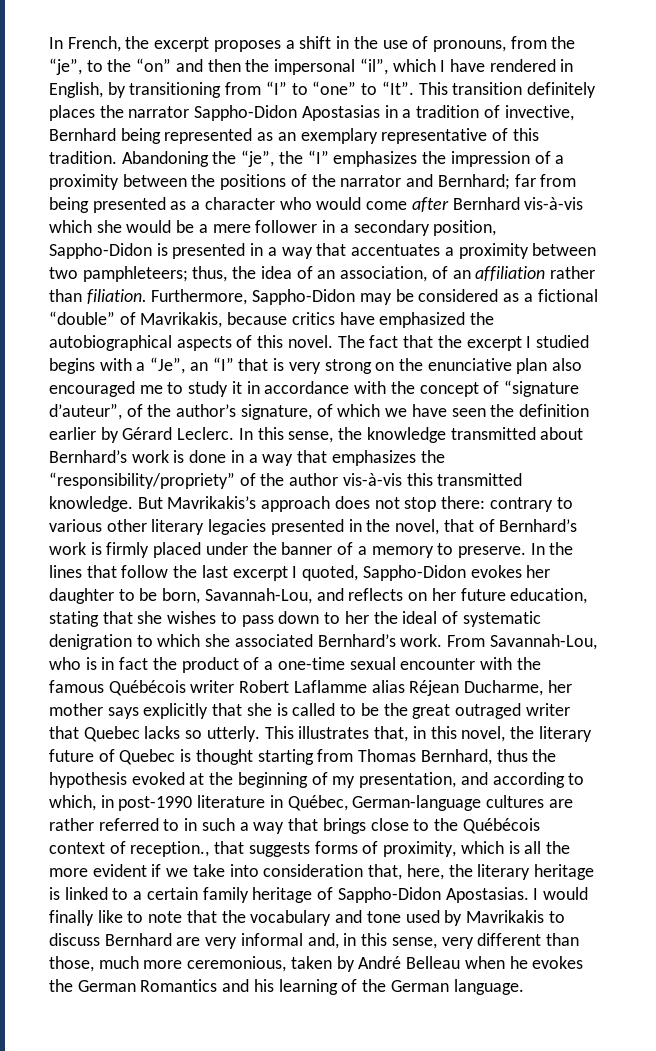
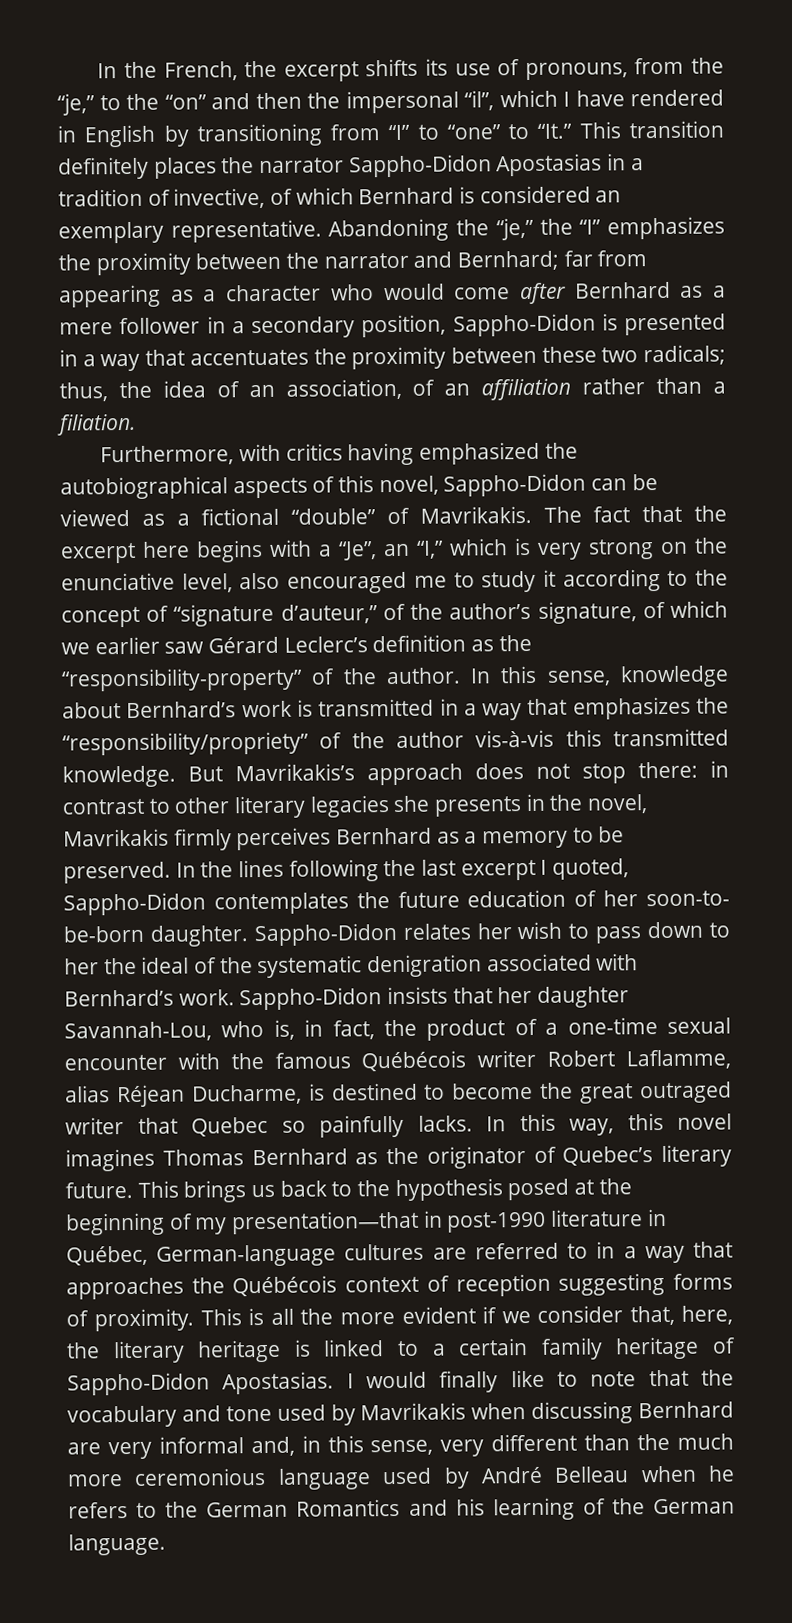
[49,37,63,49] In -> [97,61,157,79] In the
[213,36,378,52] proposes a shift in the -> [365,58,448,77] shifts its
[49,58,82,75] “je”, -> [57,93,95,116] “je,”
[49,82,103,98] English, -> [84,124,157,148] English
[381,81,414,95] “It”. -> [537,123,573,139] “It.”
[49,128,539,144] [49,151,117,164] Bernhard being represented as an exemplary representative of this tradition. -> [270,185,622,205] [58,219,322,244] of which Bernhard is considered an exemplary representative.
[241,150,275,167] “je”, -> [495,217,534,241] “je,”
[450,151,565,167] [49,174,307,190] impression of a proximity between the positions of -> [95,252,282,276] proximity between
[49,197,166,213] being presented -> [59,284,161,308] appearing
[524,197,584,210] [49,220,195,233] vis-à-vis which she would be -> [680,285,704,298] as
[444,243,597,259] [49,266,188,282] a proximity between two pamphleteers; -> [313,344,726,370] the proximity between these two radicals;
(82, 295) none -> [713,381,726,394] a
[151,289,598,305] [49,311,375,328] Furthermore, Sappho-Didon may be considered as a fictional “double” of Mavrikakis, because critics have -> [100,442,415,466] // Furthermore, with critics having
[287,335,333,348] novel. -> [378,473,658,497] [60,505,532,527] novel, Sappho-Didon can be viewed as a fictional “double” of Mavrikakis.
[526,335,589,348] I studied -> [142,541,190,558] here
[212,357,269,371] “I” that -> [416,538,508,559] “I,” which
[516,358,548,374] plan -> [181,573,233,593] level,
[246,381,387,394] in accordance with -> [562,569,689,592] according to
[49,403,122,420] d’auteur”, -> [280,604,378,624] d’auteur,”
[411,404,589,417] [49,427,536,443] have seen the definition earlier by Gérard Leclerc. In this sense, the knowledge transmitted -> [94,634,532,655] [61,665,729,692] earlier saw Gérard Leclerc’s definition as the “responsibility-property” of the author. In this sense, knowledge
[189,450,227,463] done -> [318,698,435,717] transmitted
[489,497,573,512] [49,519,102,532] contrary to various -> [710,760,729,778] [62,798,171,815] in contrast to
[270,519,344,535] presented -> [393,795,523,817] she presents
[443,519,578,532] [49,542,354,558] that of Bernhard’s work is firmly placed under the banner of -> [63,827,460,851] Mavrikakis firmly perceives Bernhard as
[457,546,526,558] preserve. -> [598,826,625,843] [63,861,171,884] be preserved.
[86,565,169,578] that follow -> [288,859,379,882] following
[470,565,551,578] [49,588,588,604] [49,611,217,627] evokes her daughter to be born, Savannah-Lou, and reflects on her future education, stating that she wishes -> [213,889,730,915] [63,921,563,947] contemplates the future education of her soon-to- be-born daughter. Sappho-Didon relates her wish
(458, 617) none -> [219,957,253,974] the
[136,634,597,650] [49,657,149,670] to which she associated Bernhard’s work. From Savannah-Lou, who is in fact -> [486,953,639,972] [64,986,630,1011] [64,1019,375,1042] associated with Bernhard’s work. Sappho-Didon insists that her daughter Savannah-Lou, who is, in fact,
[293,680,367,693] Laflamme -> [626,1049,731,1070] Laflamme,
[547,680,572,693] [49,703,379,719] her mother says explicitly that she is called to be -> [308,1082,534,1101] is destined to become
[144,726,592,742] [49,749,528,765] lacks so utterly. This illustrates that, in this novel, the literary future of Quebec is thought starting from Thomas Bernhard, thus -> [281,1113,732,1138] [65,1144,732,1172] [65,1180,353,1203] so painfully lacks. In this way, this novel imagines Thomas Bernhard as the originator of Quebec’s literary future. This brings us back to
[131,772,185,785] evoked -> [507,1178,570,1201] posed
[359,772,585,788] [49,795,96,811] presentation, and according to which, -> [232,1210,420,1235] presentation—that
[49,818,94,831] rather -> (467, 1253) none
[201,818,430,834] such a way that brings close to -> [623,1241,733,1264] [66,1277,184,1300] a way that approaches
[130,841,504,857] reception., that suggests forms of proximity, which -> [455,1272,733,1297] [66,1308,242,1332] reception suggesting forms of proximity. This
[192,864,364,877] take into consideration -> [536,1305,623,1323] consider
[548,911,565,923] [49,933,100,946] to discuss -> [471,1401,634,1424] when discussing
[49,956,94,972] those, -> [637,1433,671,1451] the
[187,956,332,972] ceremonious, taken -> [134,1467,433,1490] ceremonious language used
[532,956,584,969] evokes -> [68,1502,158,1519] refers to

